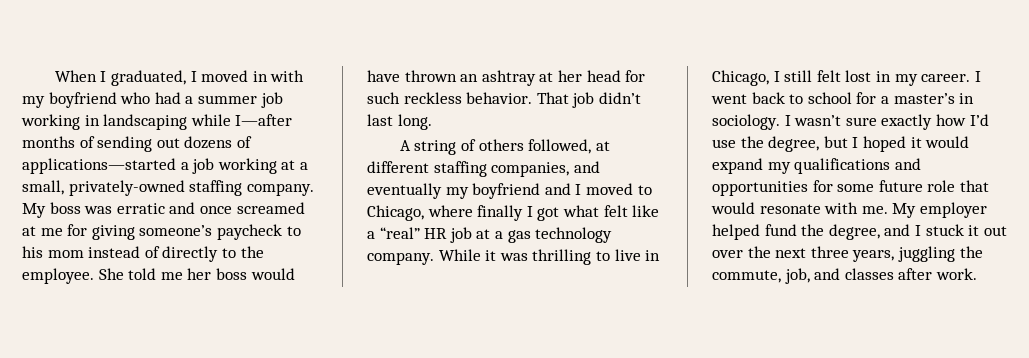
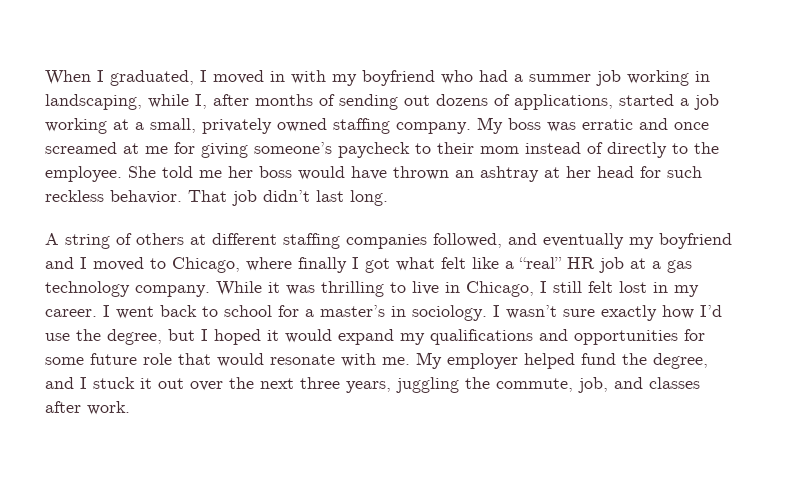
[103,114,293,130] landscaping while I—after -> [45,94,249,110] landscaping, while I, after
[22,158,176,174] applications—started -> [514,94,674,110] applications, started
[68,180,185,196] privately-owned -> [202,118,327,134] privately owned
[22,246,43,258] his -> [437,142,474,154] their
[528,139,592,154] followed, -> (184, 239) none
[491,162,570,177] companies, -> [346,233,502,249] companies followed,

